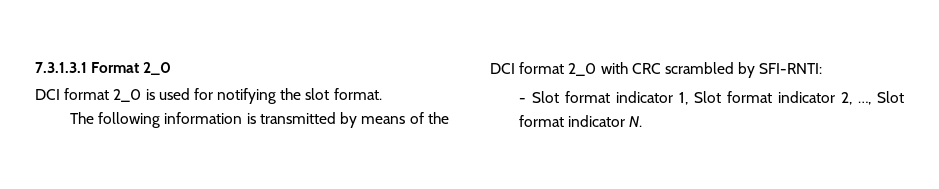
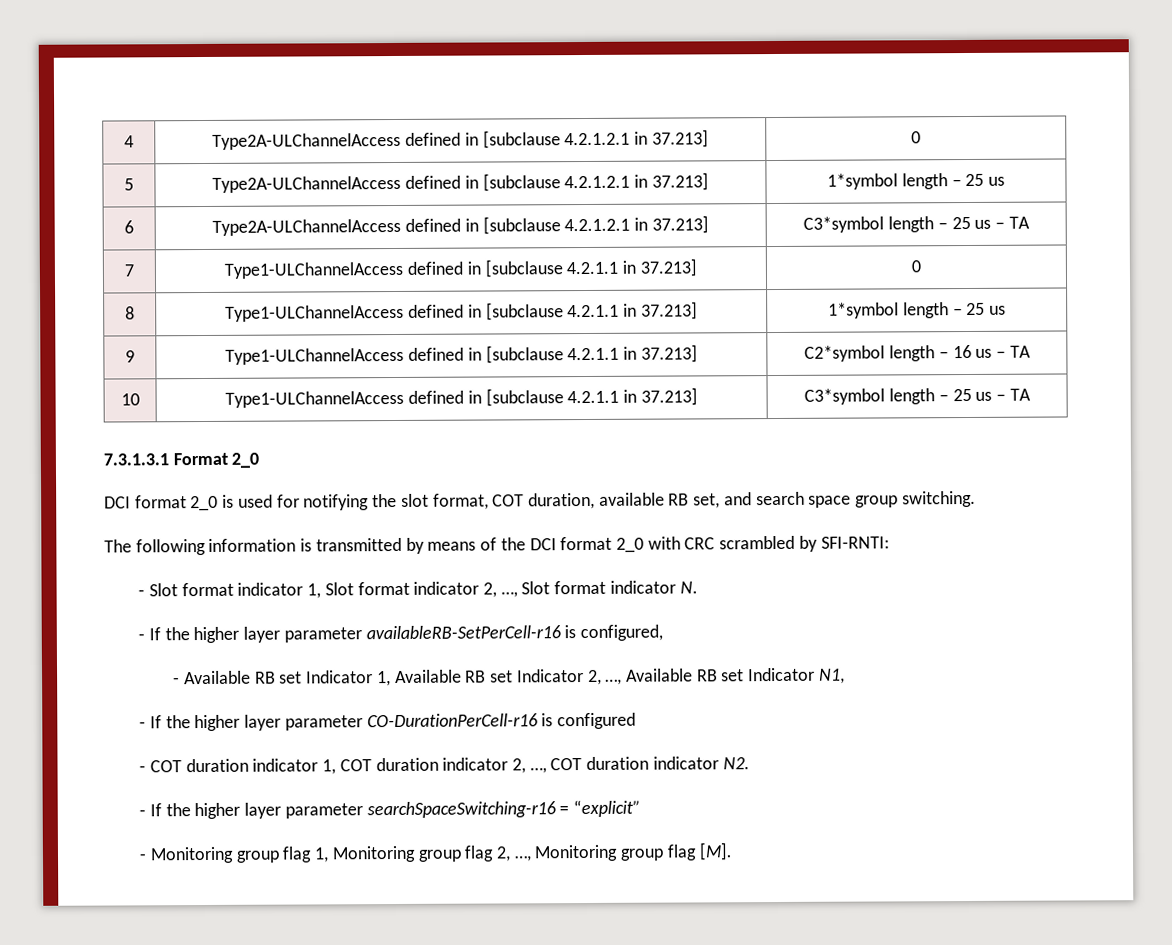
(35, 67) none -> [124,135,134,148] [212,129,709,150] [910,131,921,144] [124,178,134,191] [212,172,709,193] [827,173,1005,190] [124,220,134,234] [212,215,709,236] [803,216,1030,233] [124,264,134,277] [224,258,697,279] [910,260,921,273] [125,306,135,320] [225,301,698,322] [828,302,1006,319] [125,350,135,363] [225,344,698,365] [804,344,1031,362] [120,393,140,406] [225,387,698,408] [804,388,1031,405] 4 | Type2A-ULChannelAccess defined in [subclause 4.2.1.2.1 in 37.213] | 0 // 5 | Type2A-ULChannelAccess defined in [subclause 4.2.1.2.1 in 37.213] | 1*symbol length – 25 us // 6 | Type2A-ULChannelAccess defined in [subclause 4.2.1.2.1 in 37.213] | C3*symbol length – 25 us – TA // 7 | Type1-ULChannelAccess defined in [subclause 4.2.1.1 in 37.213] | 0 // 8 | Type1-ULChannelAccess defined in [subclause 4.2.1.1 in 37.213] | 1*symbol length – 25 us // 9 | Type1-ULChannelAccess defined in [subclause 4.2.1.1 in 37.213] | C2*symbol length – 16 us – TA // 10 | Type1-ULChannelAccess defined in [subclause 4.2.1.1 in 37.213] | C3*symbol length – 25 us – TA //
[333,88,382,100] format. -> [432,490,976,510] format, COT duration, available RB set, and search space group switching.
(643, 121) none -> [138,624,663,644] [173,667,845,687] [139,712,636,732] [139,756,750,775] [139,799,641,820] [139,842,733,864] // - If the higher layer parameter availableRB-SetPerCell-r16 is configured, // - Available RB set Indicator 1, Available RB set Indicator 2, …, Available RB set Indicator N1, // - If the higher layer parameter CO-DurationPerCell-r16 is configured // - COT duration indicator 1, COT duration indicator 2, …, COT duration indicator N2. // - If the higher layer parameter searchSpaceSwitching-r16 = “explicit” // - Monitoring group flag 1, Monitoring group flag 2, …, Monitoring group flag [M].

